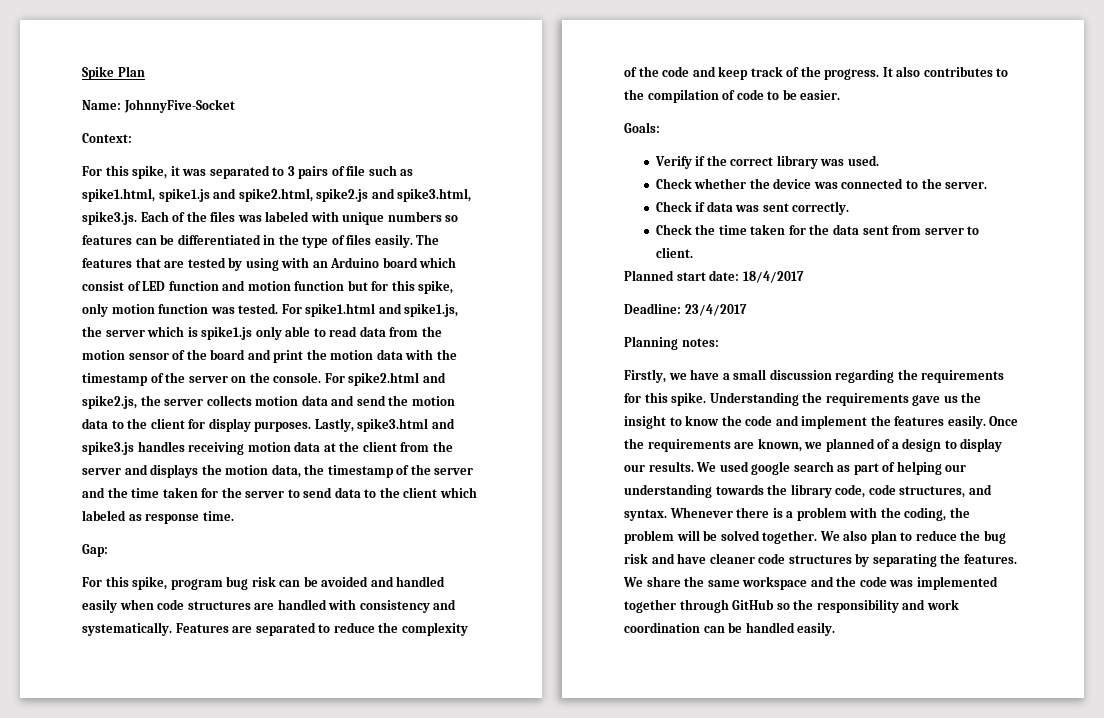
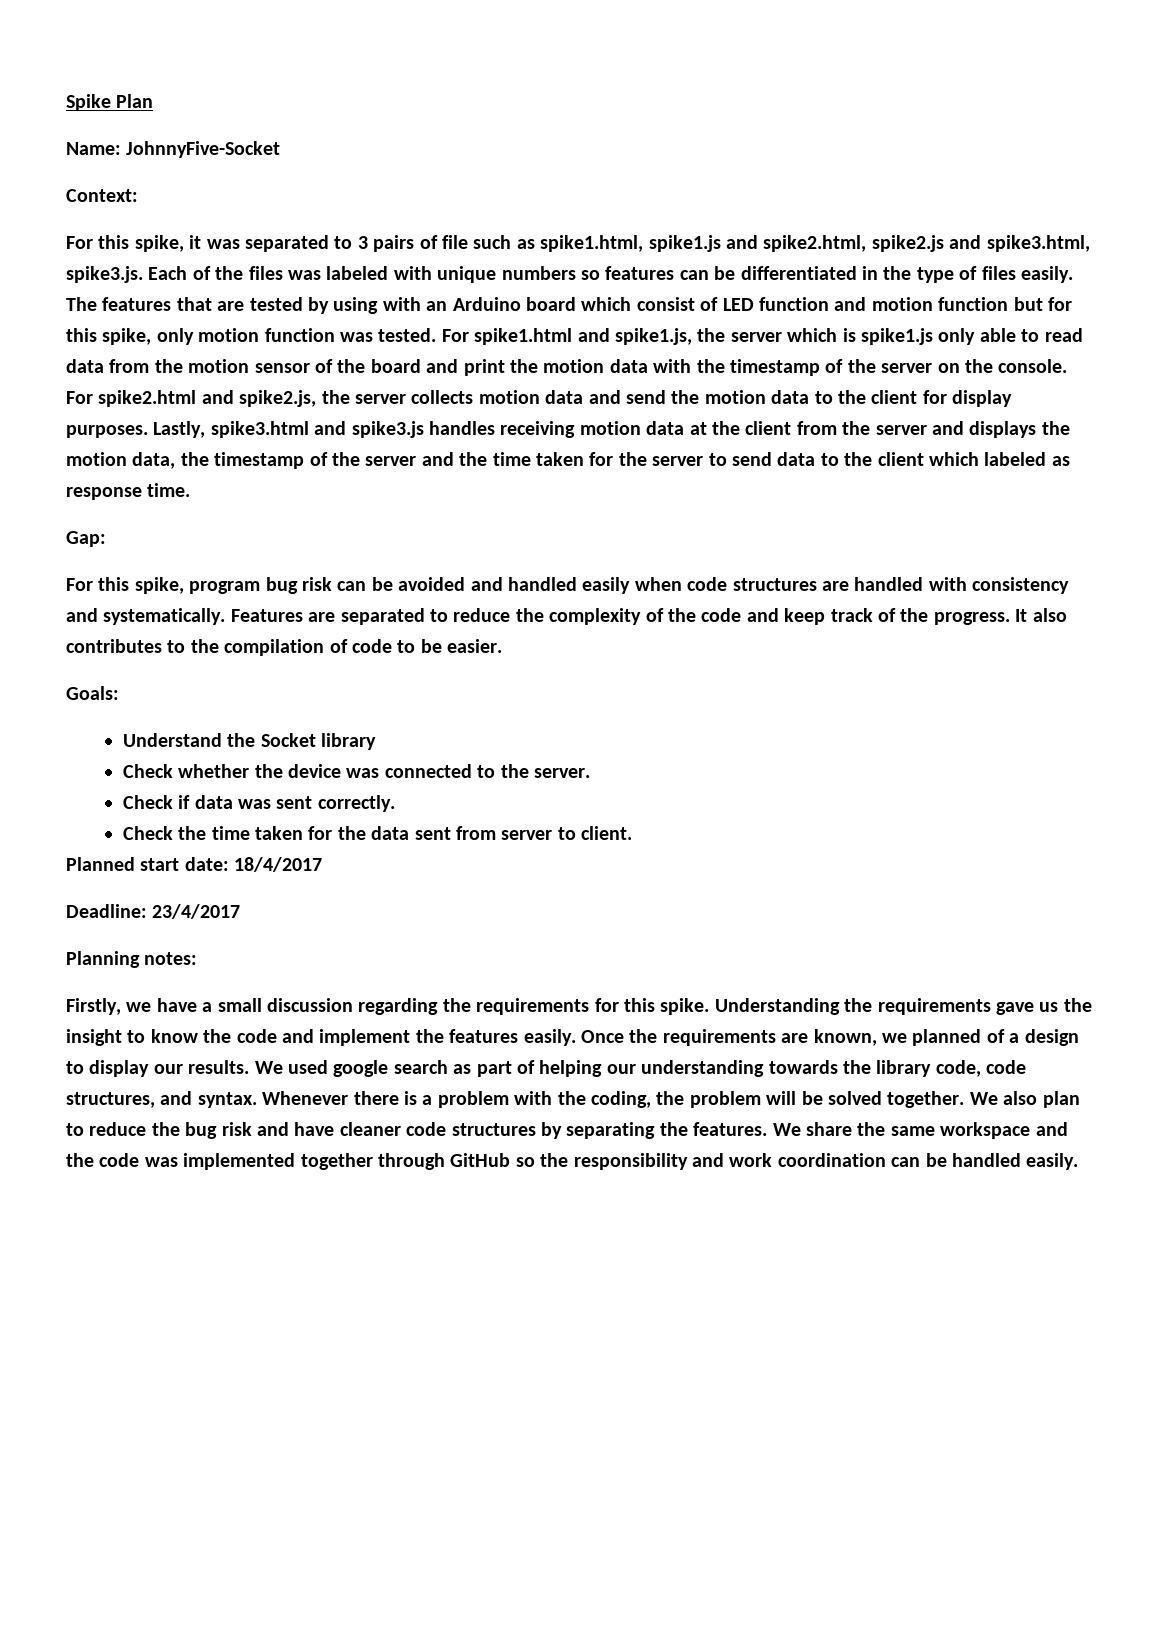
[654,155,879,169] Verify if the correct library was used. -> [122,733,376,750] Understand the Socket library

